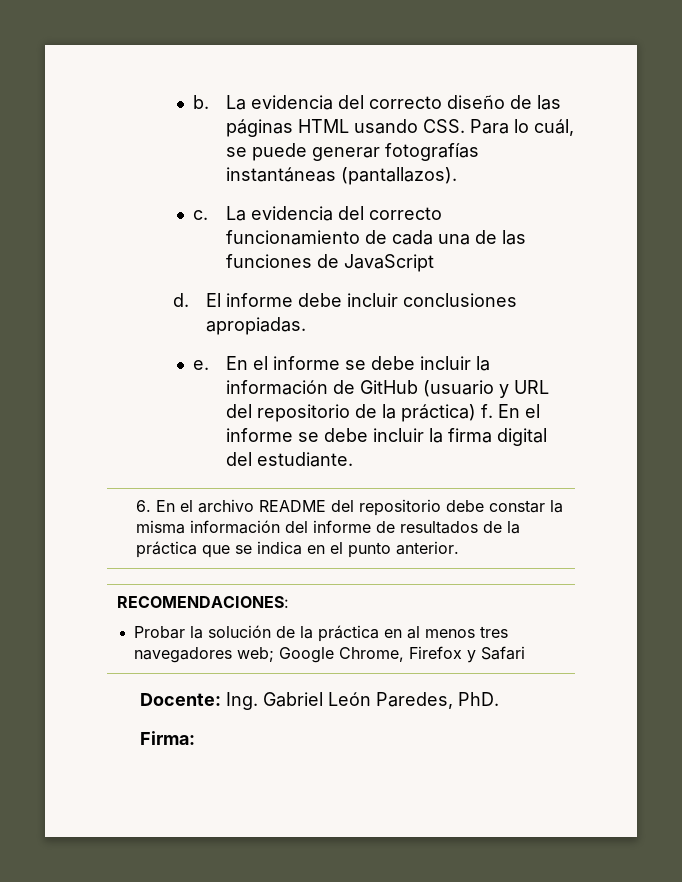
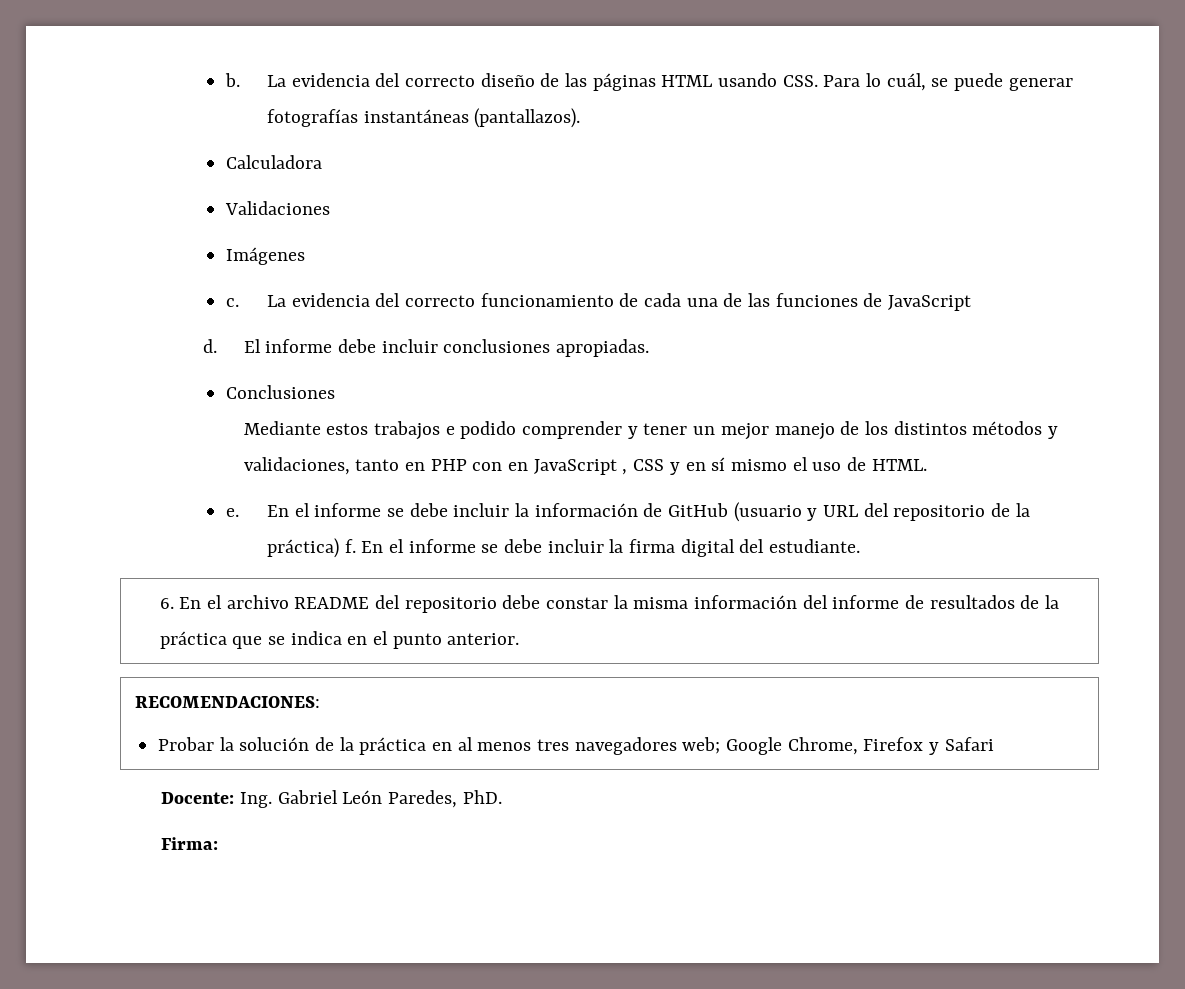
(458, 176) none -> [225,155,322,169] [224,201,330,215] [225,247,305,265] // Calculadora // Validaciones // Imágenes
(307, 326) none -> [225,385,335,399] [243,421,1058,440] [243,457,927,475] // Conclusiones // Mediante estos trabajos e podido comprender y tener un mejor manejo de los distintos métodos y validaciones, tanto en PHP con en JavaScript , CSS y en sí mismo el uso de HTML.

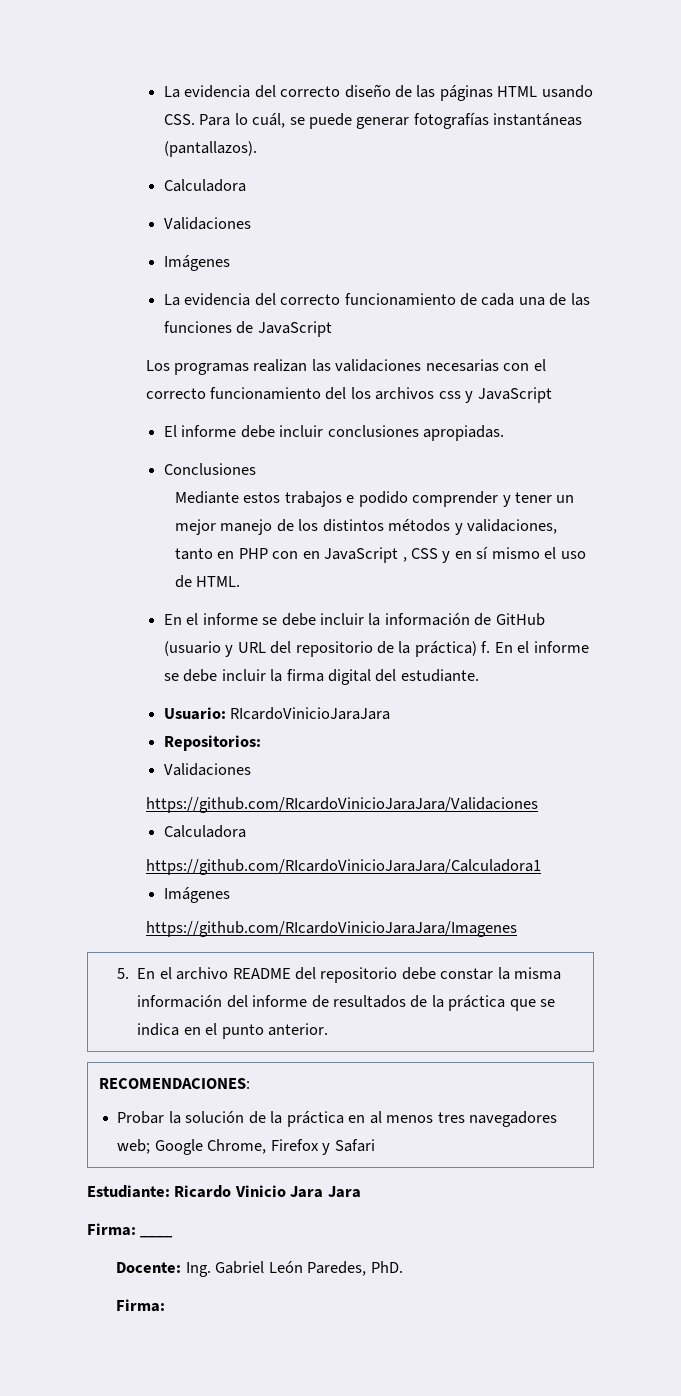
[224,73,240,87] b. -> (163, 92) none
[225,298,239,307] c. -> (230, 263) none
[202,339,217,353] d. -> [145,359,546,375] [145,387,552,403] Los programas realizan las validaciones necesarias con el correcto funcionamiento del los archivos css y JavaScript //
[225,508,239,517] e. -> (241, 581) none
[159,598,174,609] // 6. -> [163,707,391,720] [163,735,261,751] [163,763,251,776] [145,797,538,813] [163,825,246,838] [145,859,541,875] [163,887,230,903] [145,921,517,937] [116,968,129,979] // Usuario: RIcardoVinicioJaraJara // Repositorios: // Validaciones // https://github.com/RIcardoVinicioJaraJara/Validaciones // Calculadora // https://github.com/RIcardoVinicioJaraJara/Calculadora1 // Imágenes // https://github.com/RIcardoVinicioJaraJara/Imagenes // 5.
(994, 744) none -> [87,1185,361,1198] [87,1223,174,1238] // Estudiante: Ricardo Vinicio Jara Jara // Firma: ____

